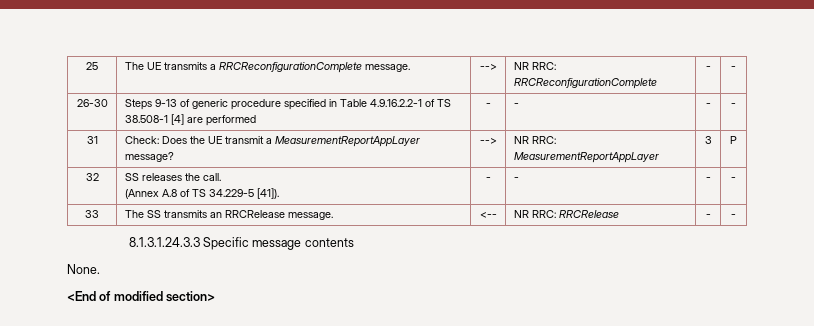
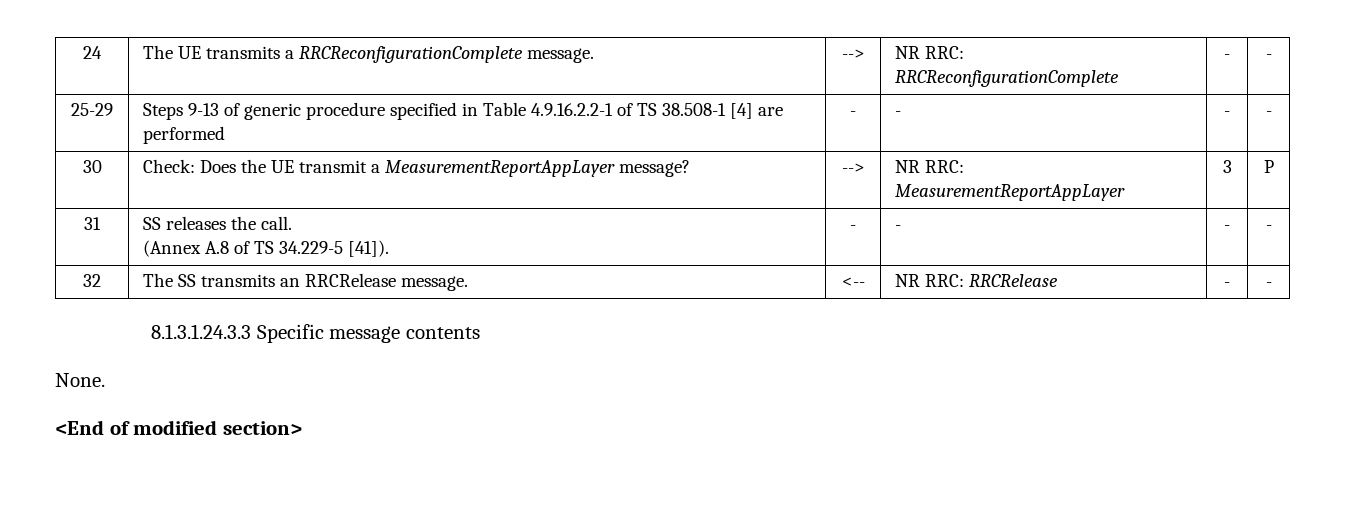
[86,62,98,70] 25 -> [83,46,102,59] 24
[76,99,108,107] 26-30 -> [71,103,113,116] 25-29
[86,136,98,144] 31 -> [82,160,102,173] 30
[85,173,99,181] 32 -> [84,217,101,230] 31
[85,210,99,218] 33 -> [83,274,101,287] 32

